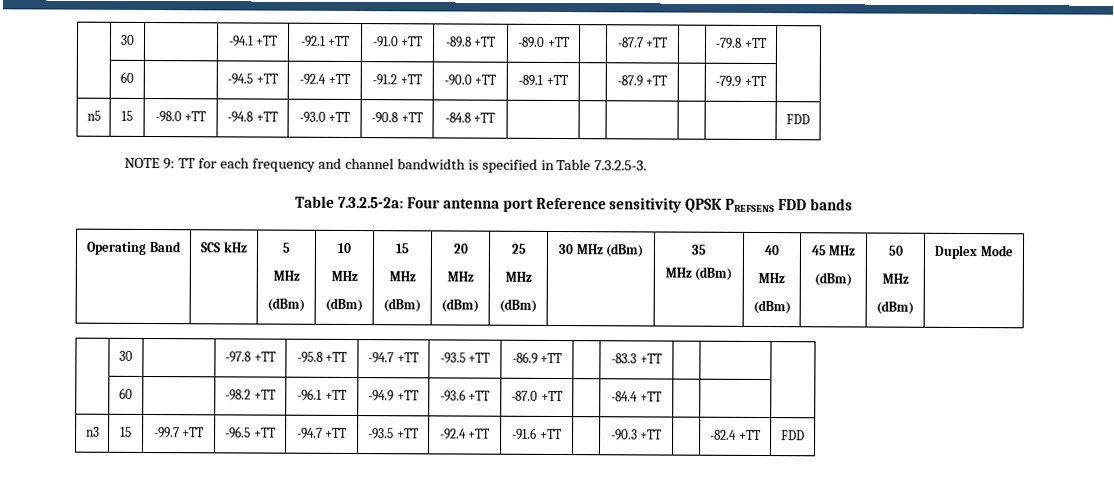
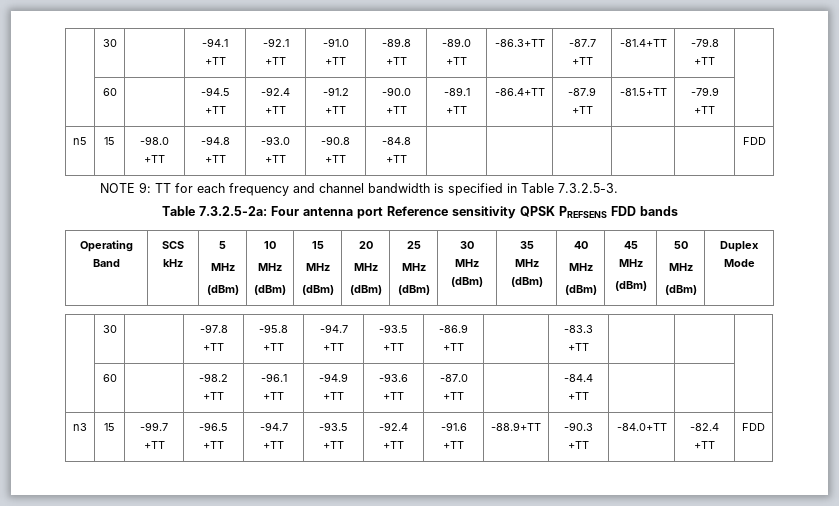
(570, 42) none -> [494,39,545,47] -86.3+TT
(669, 42) none -> [619,39,667,47] -81.4+TT
(568, 80) none -> [494,88,545,96] -86.4+TT
(668, 80) none -> [619,88,667,96] -81.5+TT
(574, 249) none -> (474, 245) //
(562, 434) none -> [491,422,541,431] -88.9+TT
(663, 434) none -> [616,423,667,431] -84.0+TT

